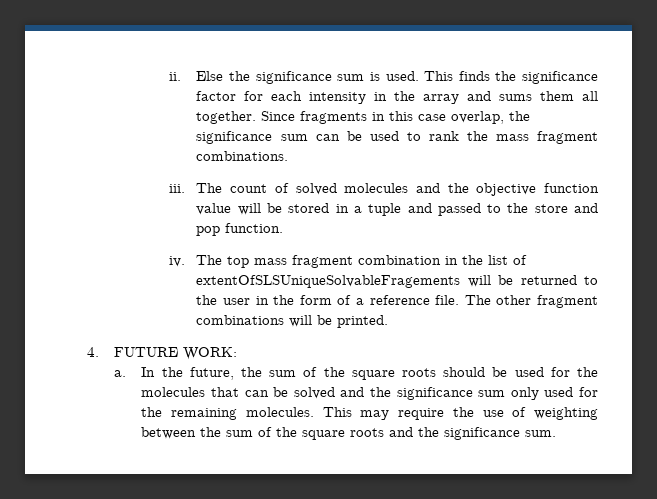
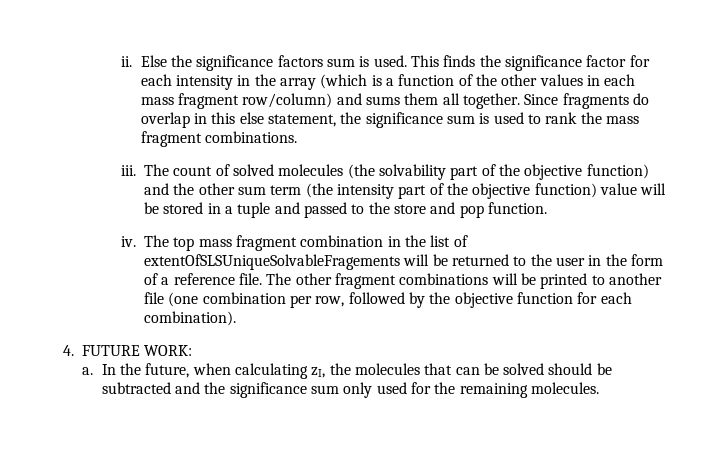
(332, 77) none -> [277,55,323,67] factors
(460, 99) none -> [320,74,636,89] [140,93,333,109] (which is a function of the other values in each mass fragment row/column)
[372,111,531,124] [196,131,362,144] in this case overlap, the significance sum can be -> [632,93,649,105] [140,112,490,128] do overlap in this else statement, the significance sum is
[415,183,599,196] and the objective function -> [347,164,649,180] [144,183,597,199] (the solvability part of the objective function) and the other sum term (the intensity part of the objective function)
[337,315,389,328] printed. -> [540,273,663,289] [144,292,632,308] [144,311,237,326] printed to another file (one combination per row, followed by the objective function for each combination).
[241,367,570,380] the sum of the square roots should be used for -> [192,363,326,379] when calculating zI,
(335, 393) none -> [548,363,612,375] [101,382,171,394] should be subtracted
[322,407,598,420] [141,427,557,440] This may require the use of weighting between the sum of the square roots and the significance sum. -> (599, 388) none

